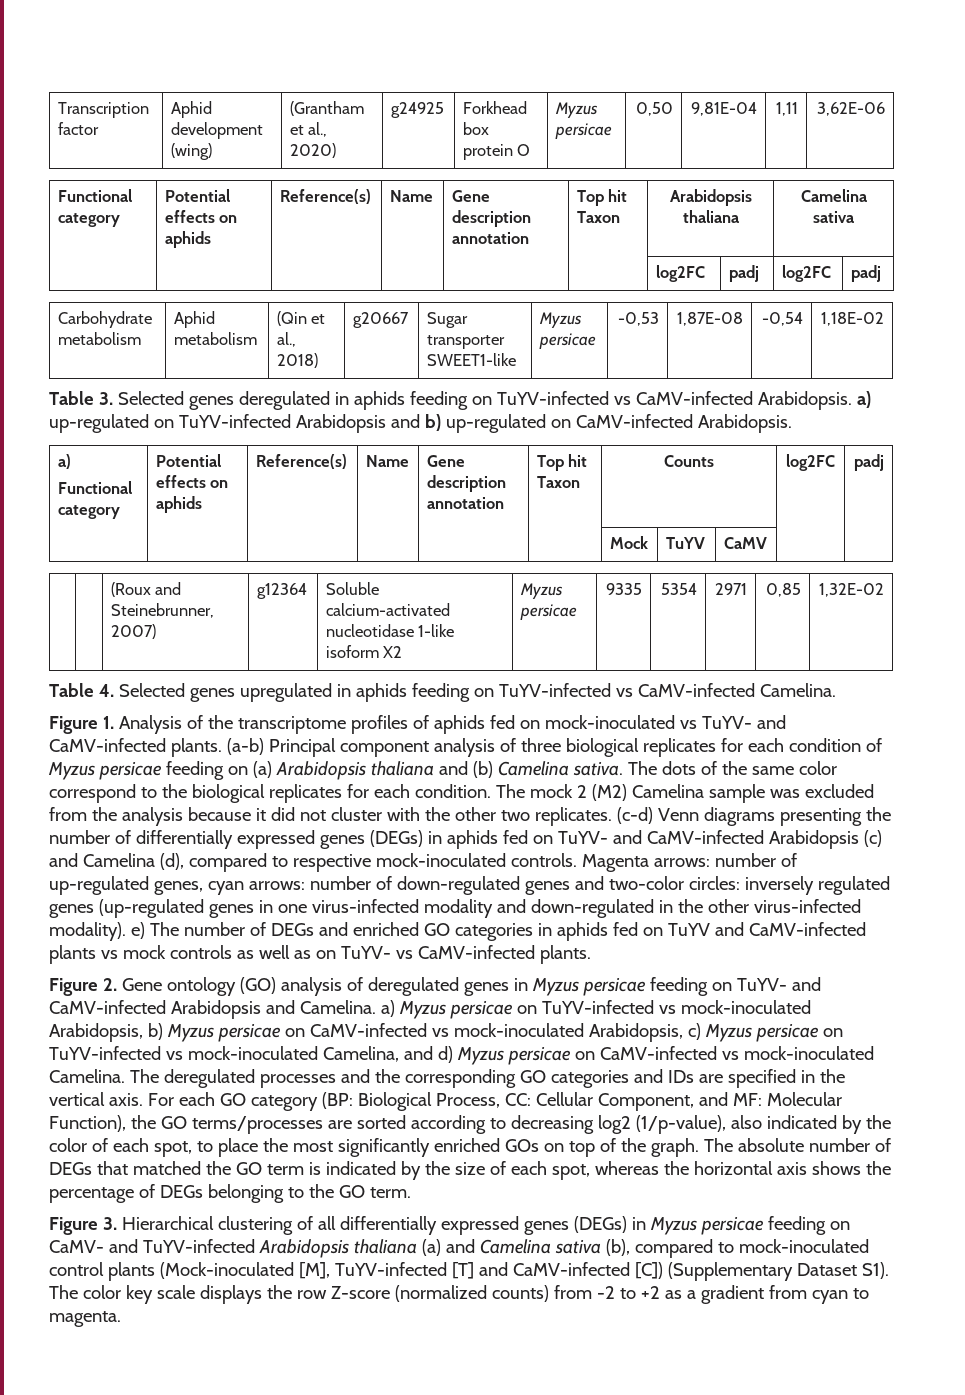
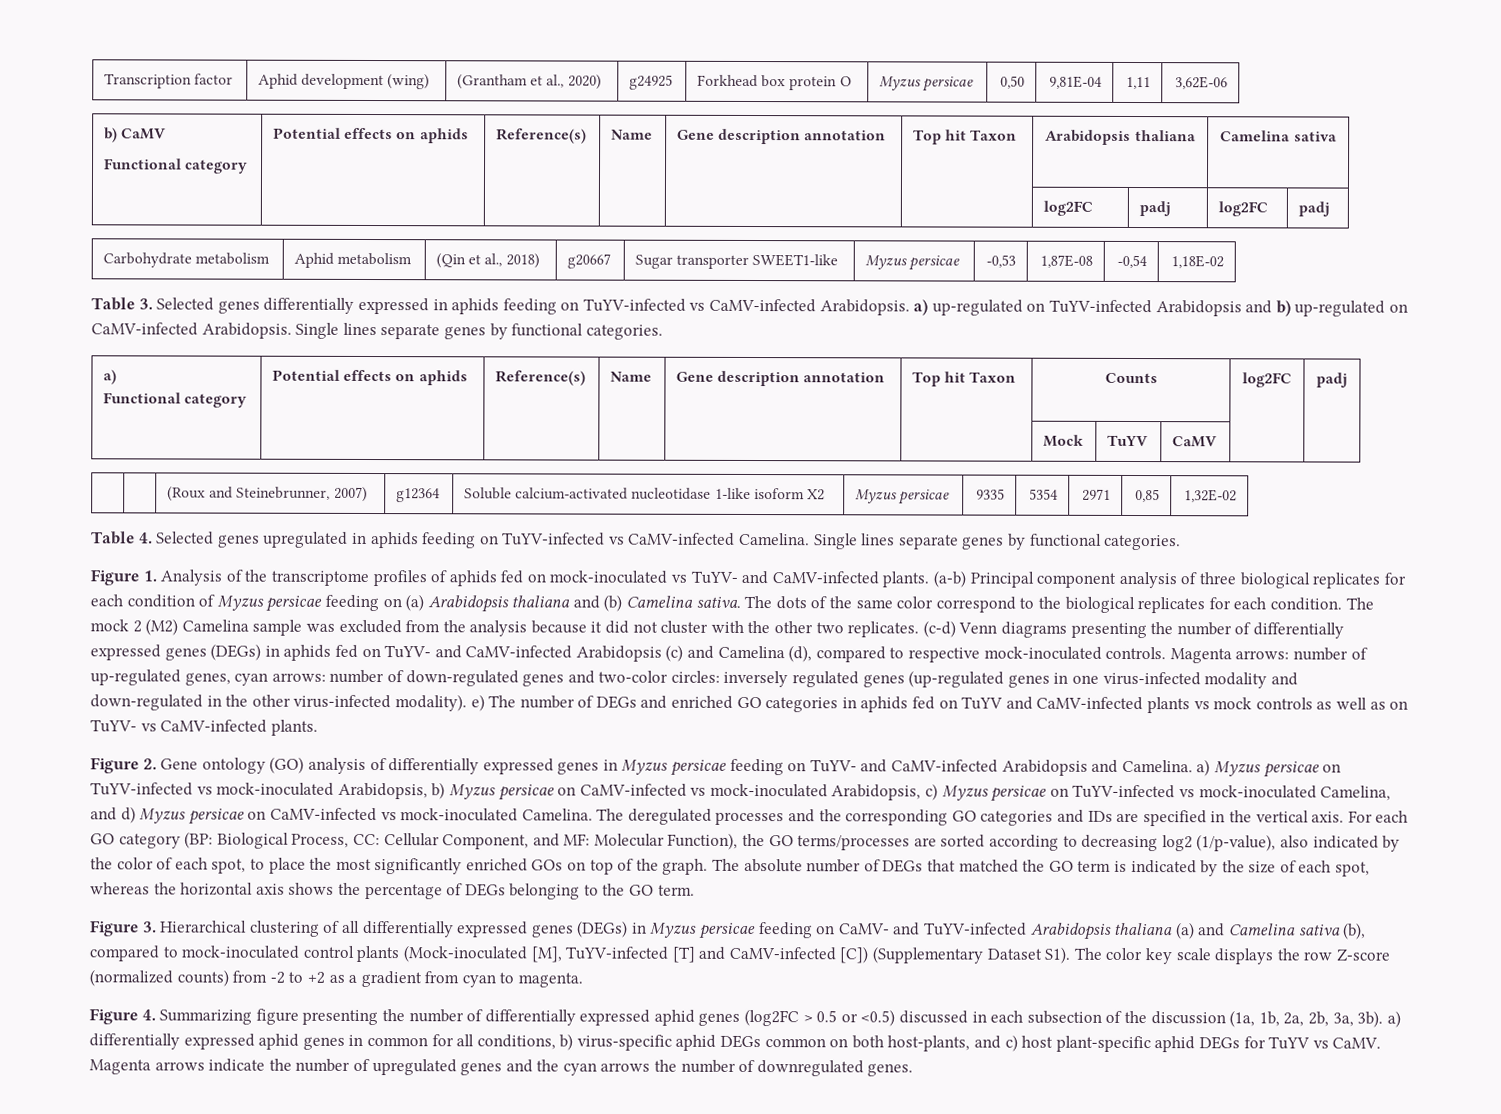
(886, 109) none -> [103,127,167,143] b) CaMV //
[238,391,330,410] deregulated -> [263,297,429,315] differentially expressed
(792, 423) none -> [295,322,663,340] Single lines separate genes by functional categories.
(836, 690) none -> [813,533,1182,551] Single lines separate genes by functional categories.
[367,977,459,996] deregulated -> [388,758,554,775] differentially expressed
(121, 1319) none -> [89,1008,1401,1028] [89,1033,1382,1053] [89,1058,914,1077] // Figure 4. Summarizing figure presenting the number of differentially expressed aphid genes (log2FC > 0.5 or <0.5) discussed in each subsection of the discussion (1a, 1b, 2a, 2b, 3a, 3b). a) differentially expressed aphid genes in common for all conditions, b) virus-specific aphid DEGs common on both host-plants, and c) host plant-specific aphid DEGs for TuYV vs CaMV. Magenta arrows indicate the number of upregulated genes and the cyan arrows the number of downregulated genes.

